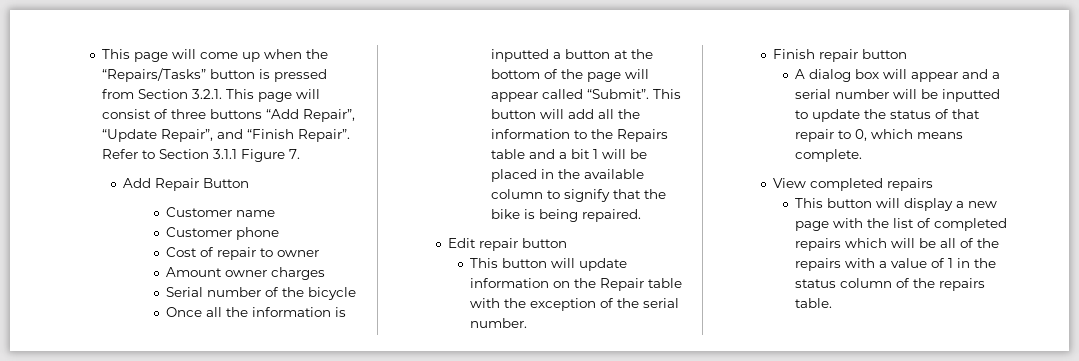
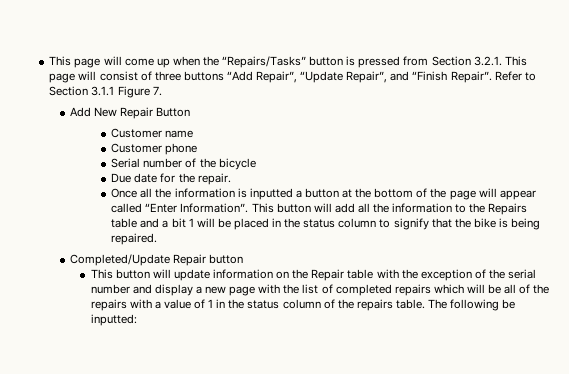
(152, 183) none -> [94,107,118,117] New
[166,247,320,260] [166,267,326,280] // Cost of repair to owner // Amount owner charges -> (198, 149) none
(357, 293) none -> [111,173,231,185] // Due date for the repair.
[587,89,650,99] “Submit”. -> [145,203,249,213] “Enter Information”.
[584,169,645,179] available -> [303,219,336,228] status
[448,238,519,251] Edit repair -> [69,254,207,266] Completed/Update Repair
[469,318,527,328] [773,49,908,62] [794,69,1000,82] [794,89,1000,102] [794,109,980,122] [794,129,963,142] [794,149,862,162] [773,178,934,191] [794,198,900,208] number. // Finish repair button // A dialog box will appear and a serial number will be inputted to update the status of that repair to 0, which means complete. // View completed repairs // This button will -> [90,284,152,294] number and
(832, 303) none -> [428,299,516,311] [90,314,137,326] The following be inputted:

